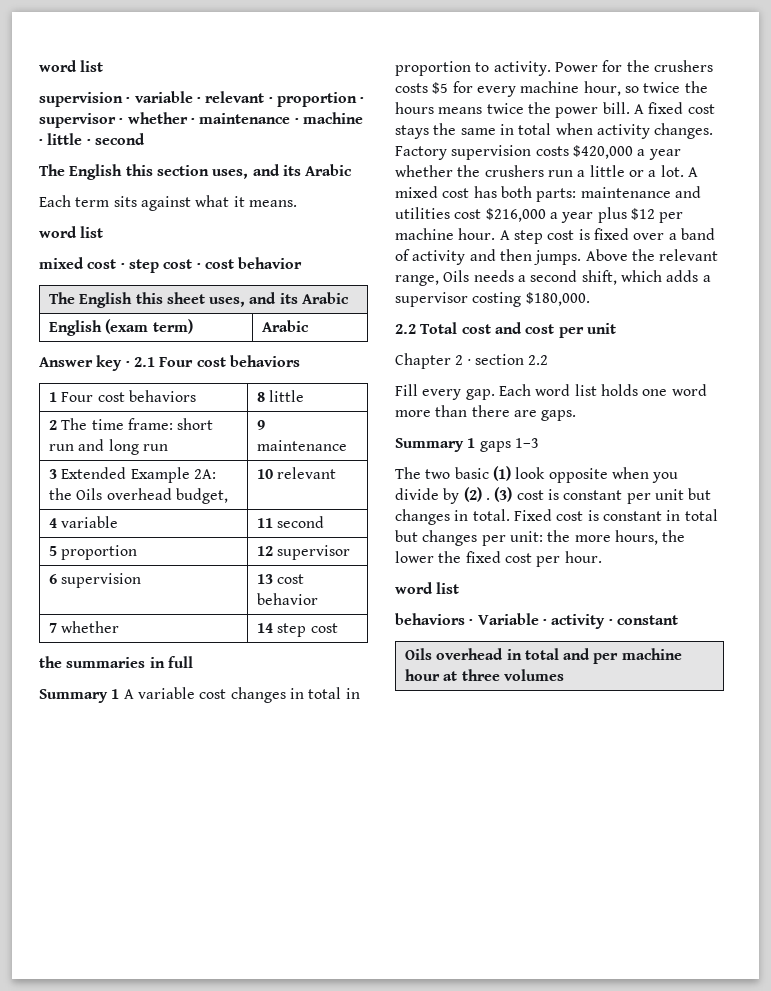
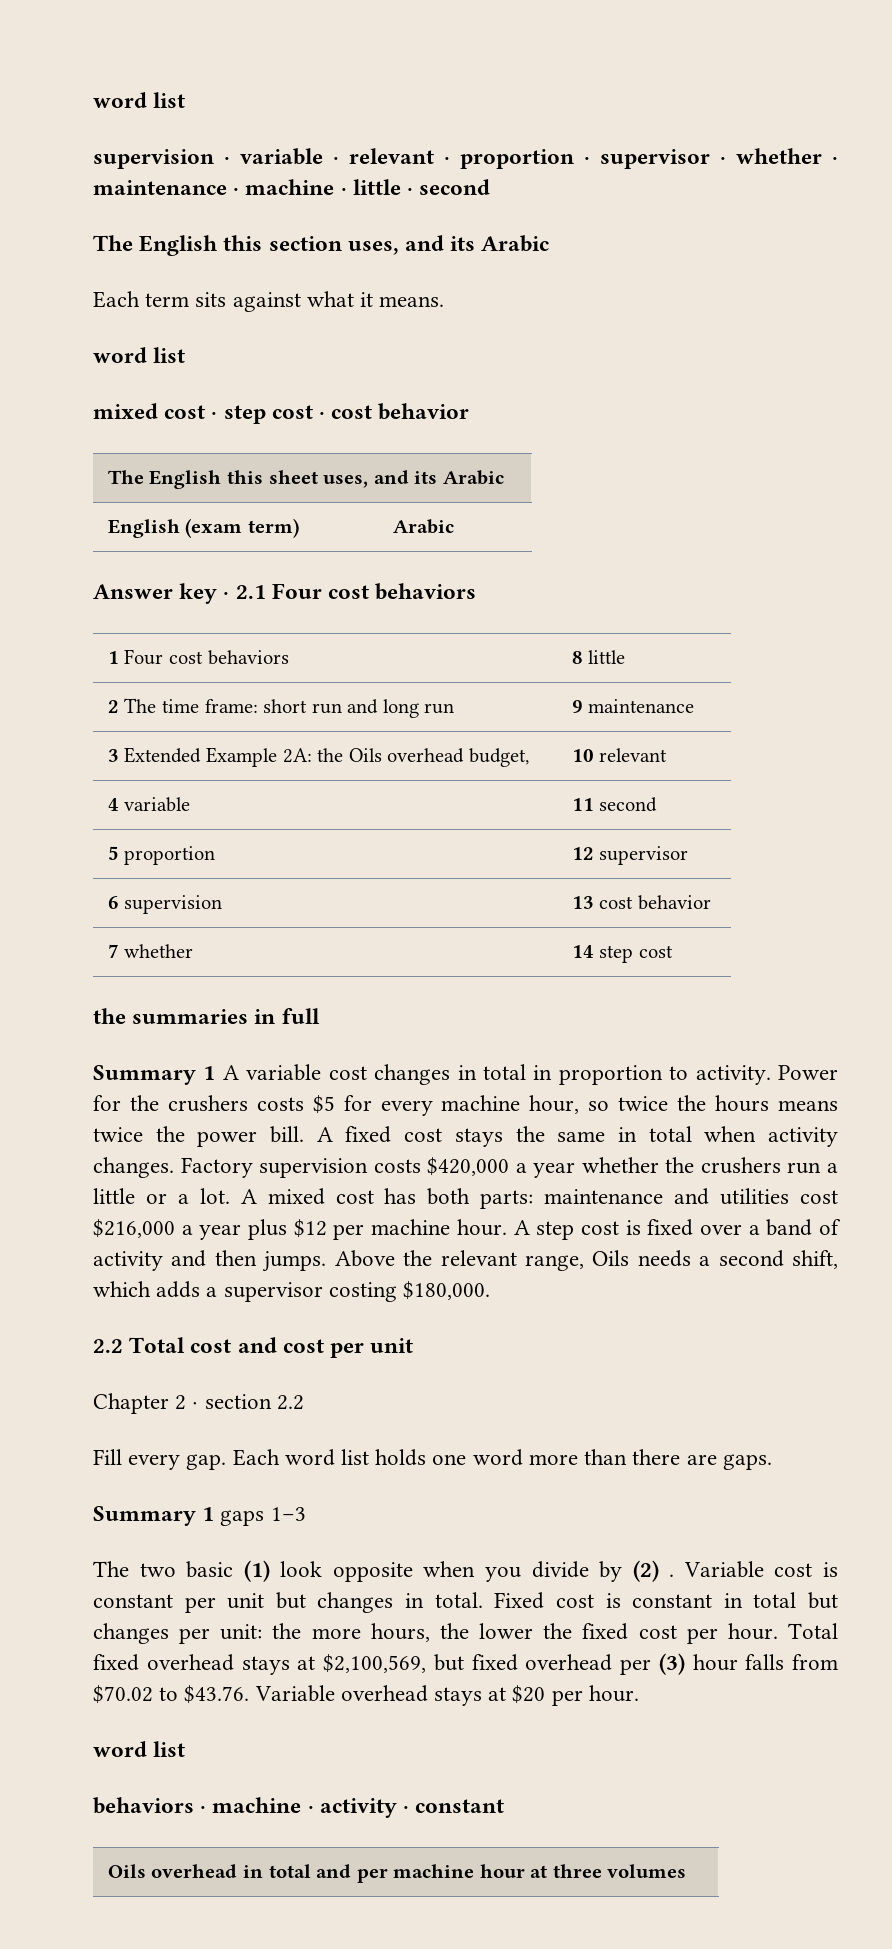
[494,487,513,502] (3) -> [683,1561,764,1578] Variable
(602, 557) none -> [788,1623,838,1639] [93,1653,838,1675] [93,1685,639,1706] Total fixed overhead stays at $2,100,569, but fixed overhead per (3) hour falls from $70.02 to $43.76. Variable overhead stays at $20 per hour.
[477,613,539,625] Variable -> [212,1797,302,1813] machine

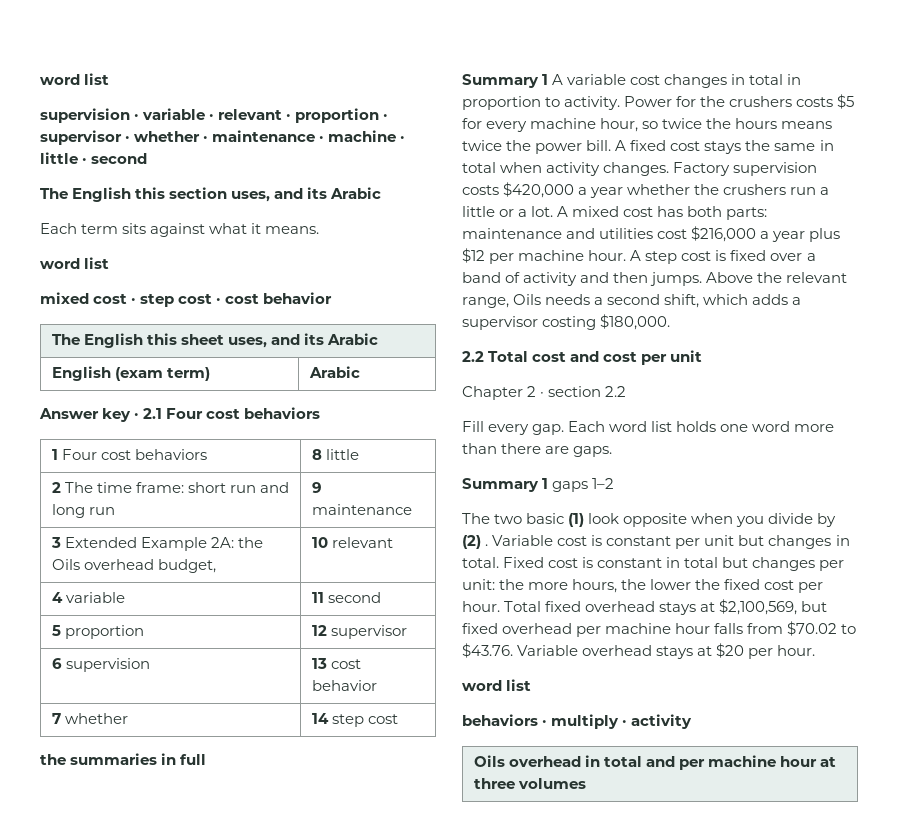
[270,1507,306,1521] 1–3 -> [592,478,615,489] 1–2
[658,1653,685,1675] (3) -> [605,623,672,634] machine
[212,1797,302,1813] machine -> [551,714,620,729] multiply
[403,1799,505,1813] · constant -> (693, 721) none

